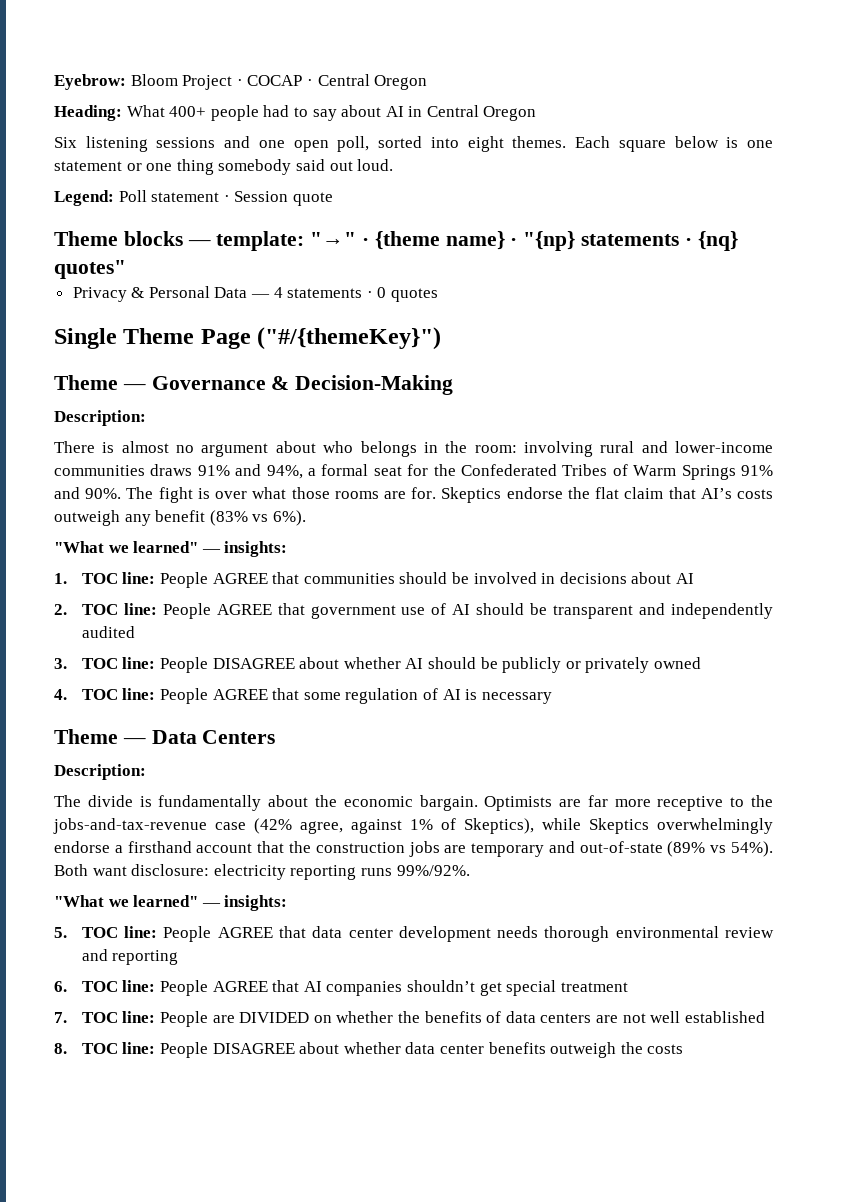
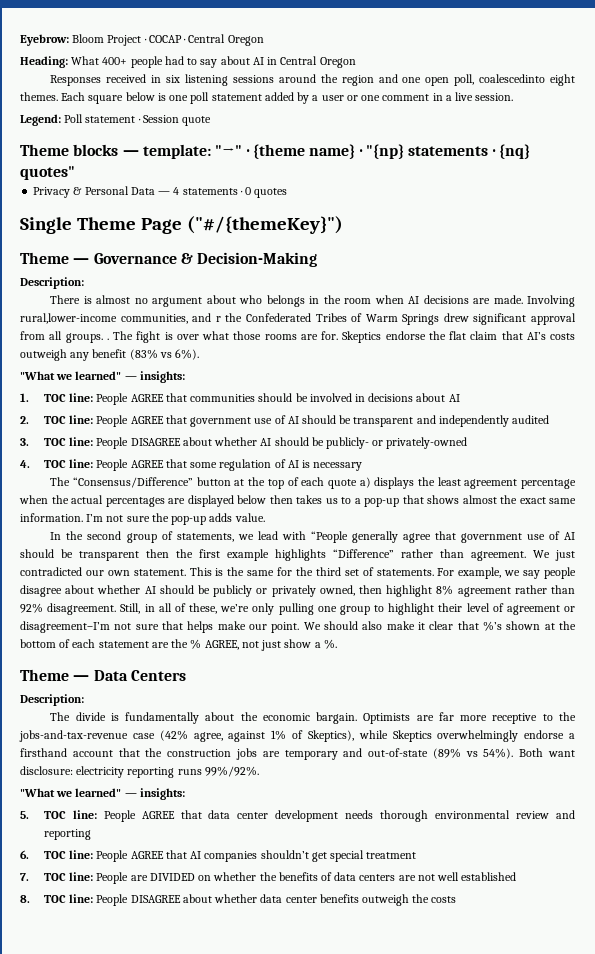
[54,136,216,152] Six listening sessions -> [50,74,374,86] Responses received in six listening sessions around the region
[378,136,459,148] sorted into -> [479,74,546,83] coalescedinto
[54,159,394,175] statement or one thing somebody said out loud. -> [190,92,514,104] poll statement added by a user or one comment in a live session.
[474,441,773,457] [54,464,429,479] room: involving rural and lower-income communities draws 91% and 94%, a formal seat for -> [344,295,575,307] [20,313,221,324] room when AI decisions are made. Involving rural,lower-income communities, and r
[740,465,773,476] [54,487,122,499] 91% and 90%. -> [443,313,576,325] [20,331,109,343] drew significant approval from all groups. .
[502,657,701,673] publicly or privately owned -> [325,437,468,449] publicly- or privately-owned
(552, 698) none -> [50,477,577,489] [19,495,576,507] [20,513,265,525] [50,531,575,543] [20,549,575,561] [20,567,577,579] [20,585,575,597] [20,603,576,615] [20,621,576,633] [20,639,337,651] // The “Consensus/Difference” button at the top of each quote a) displays the least agreement percentage when the actual percentages are displayed below then takes us to a pop-up that shows almost the exact same information. I’m not sure the pop-up adds value. // In the second group of statements, we lead with “People generally agree that government use of AI should be transparent then the first example highlights “Difference” rather than agreement. We just contradicted our own statement. This is the same for the third set of statements. For example, we say people disagree about whether AI should be publicly or privately owned, then highlight 8% agreement rather than 92% disagreement. Still, in all of these, we’re only pulling one group to highlight their level of agreement or disagreement–I’m not sure that helps make our point. We should also make it clear that %’s shown at the bottom of each statement are the % AGREE, not just show a %.

